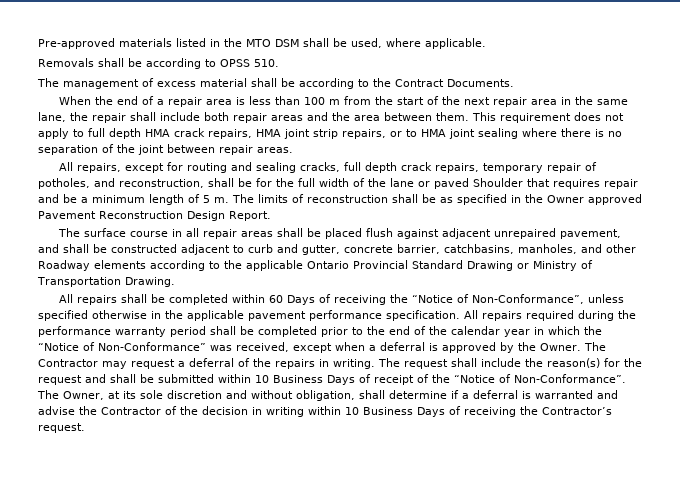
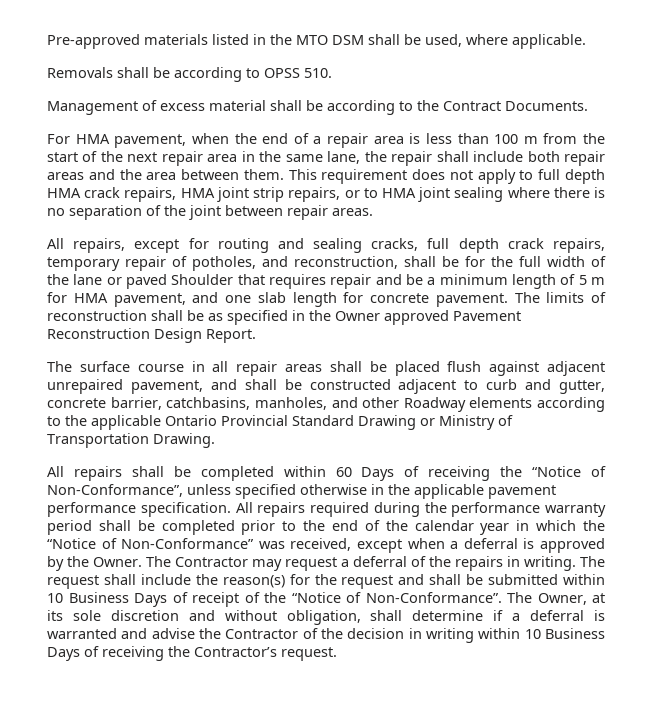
[37,78,139,89] The management -> [47,101,138,115] Management
[58,96,91,105] When -> [47,133,229,148] For HMA pavement, when
[214,197,229,203] m. -> [591,277,605,285] [47,292,508,307] m for HMA pavement, and one slab length for concrete pavement.

